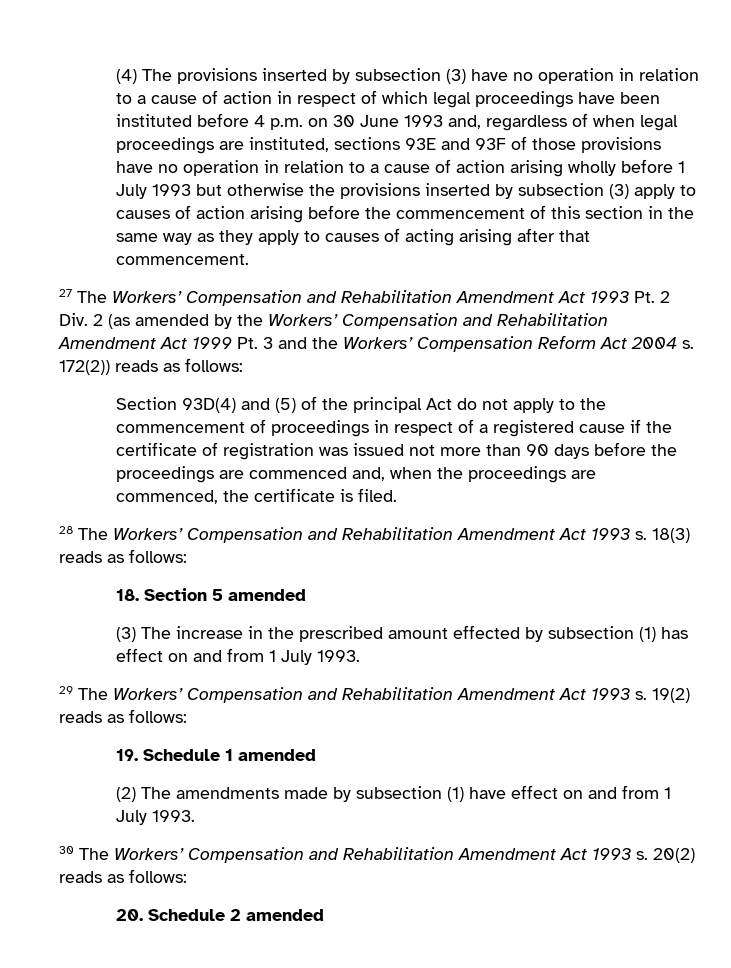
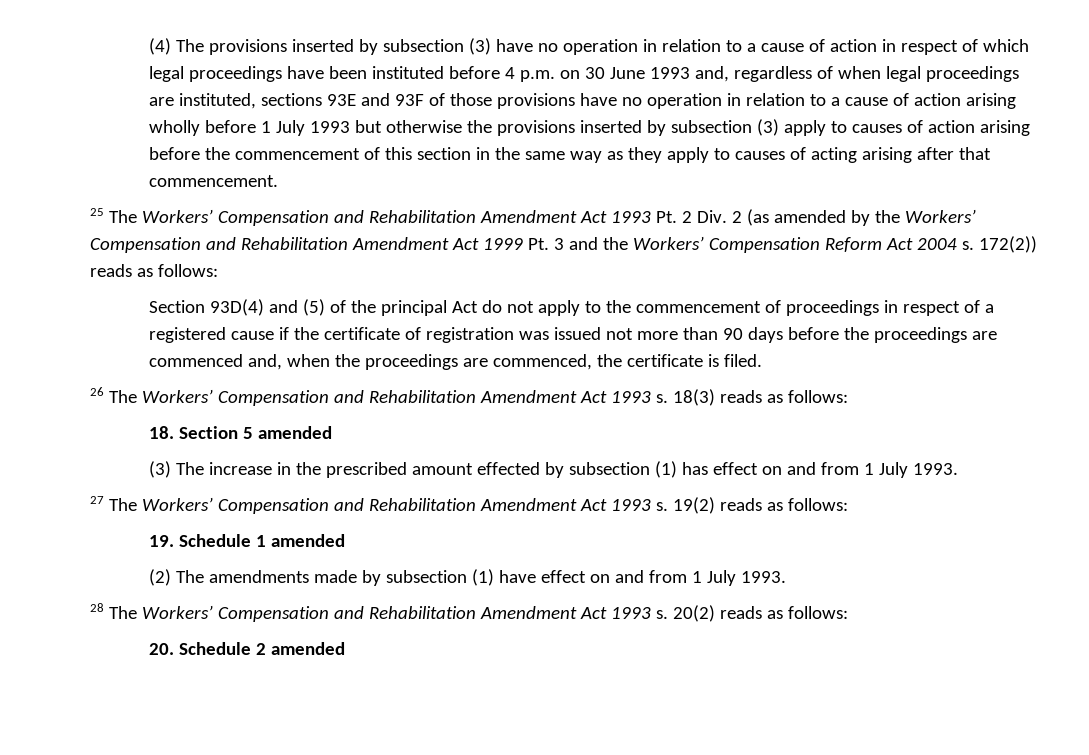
[58,289,72,297] 27 -> [89,208,104,216] 25
[58,526,73,534] 28 -> [89,387,104,396] 26
[58,686,73,694] 29 -> [89,496,104,504] 27
[58,846,74,854] 30 -> [89,603,104,612] 28

